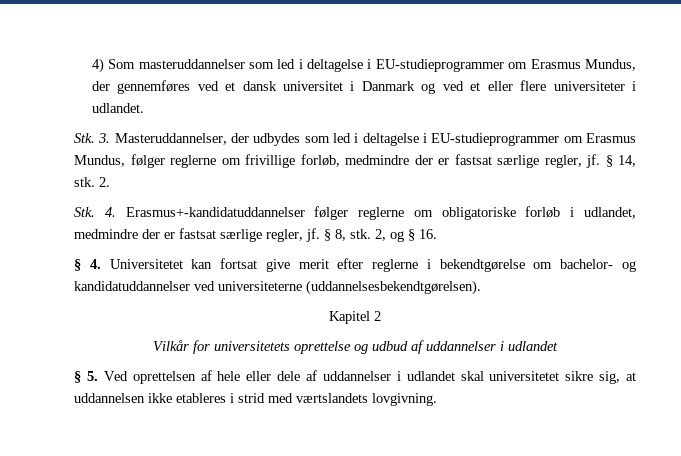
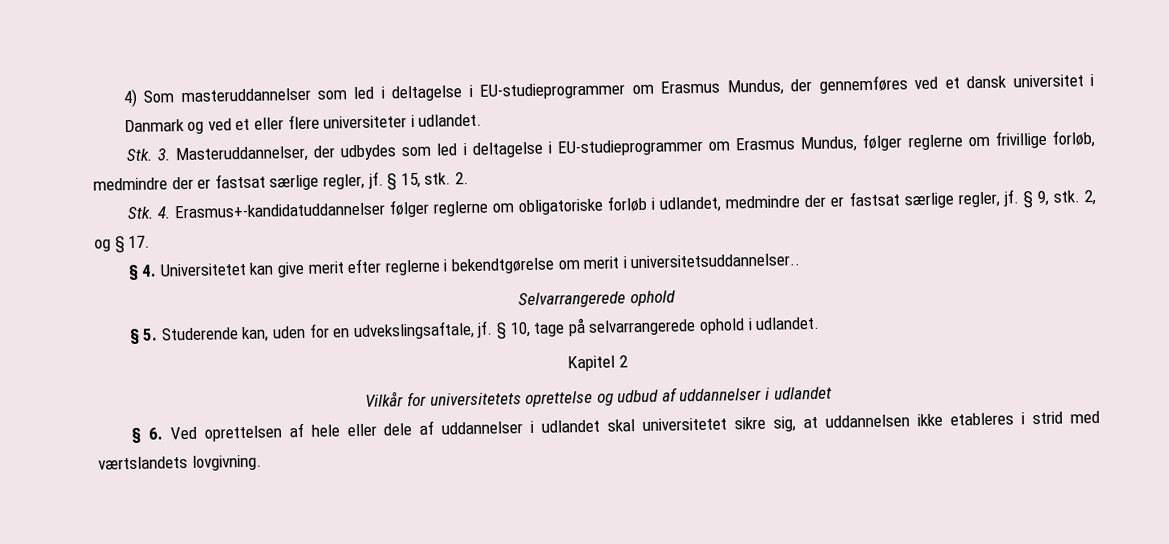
[618,155,636,167] 14, -> [400,172,421,189] 15,
[335,229,346,241] 8, -> [1036,190,1049,207] 9,
[419,229,437,239] 16. -> [128,235,151,249] 17.
[220,258,258,269] fortsat -> (274, 268) none
[560,259,636,272] [74,280,481,295] bachelor- og kandidatuddannelser ved universiteterne (uddannelsesbekendtgørelsen). -> [583,253,801,270] [518,290,676,309] [128,316,821,345] merit i universitetsuddannelser.. // Selvarrangerede ophold // § 5. Studerende kan, uden for en udvekslingsaftale, jf. § 10, tage på selvarrangerede ophold i udlandet.
[86,371,98,381] 5. -> [147,427,163,440] 6.

